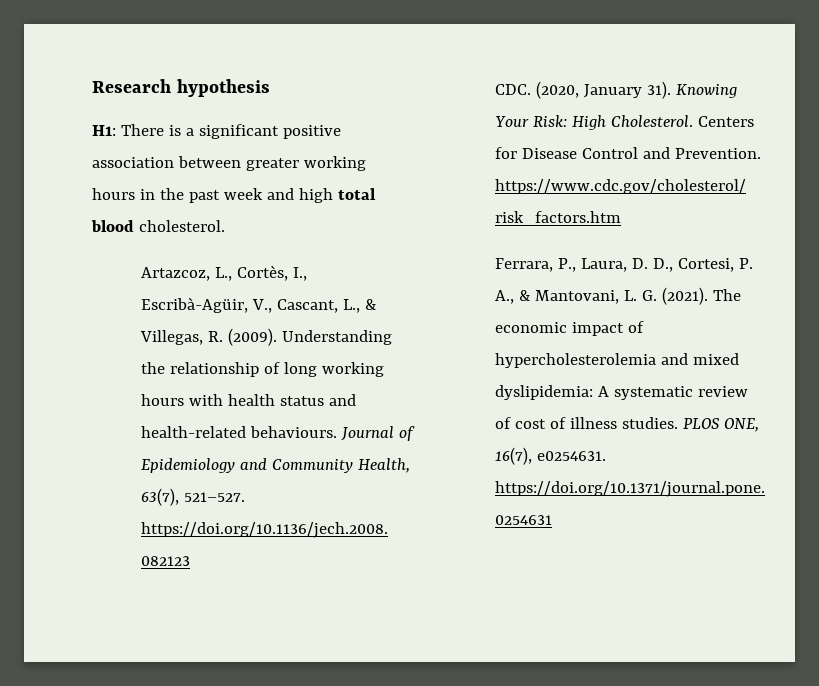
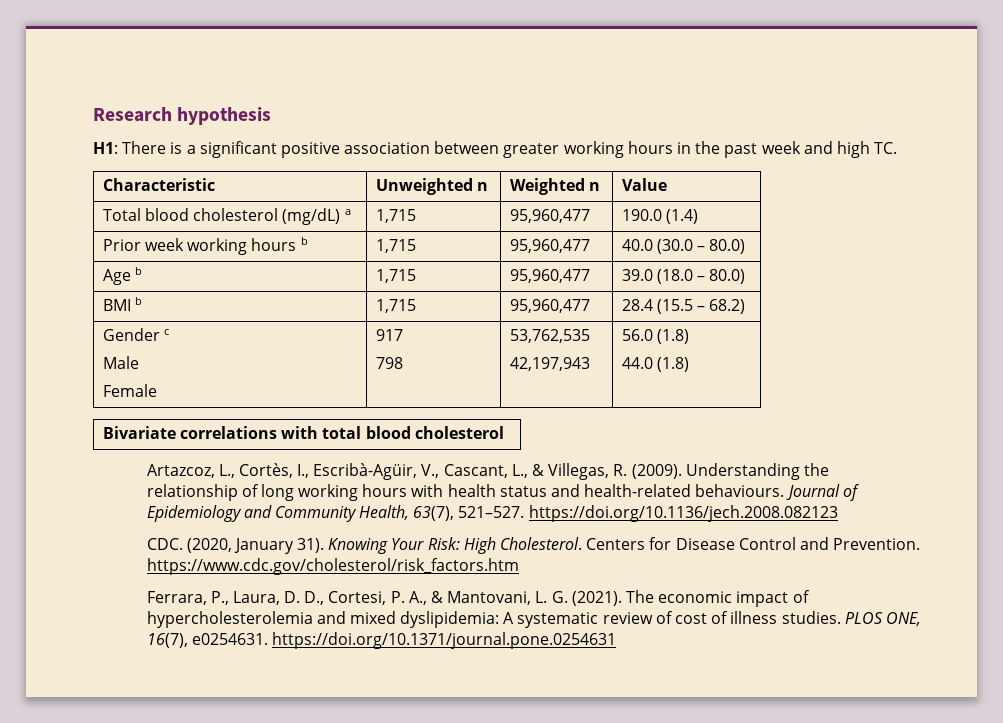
(333, 195) none -> [874,142,898,154] [102,178,215,191] [375,178,488,195] [509,178,600,195] [621,178,667,191] [102,208,351,225] [375,209,416,223] [509,209,590,223] [621,209,698,224] [102,237,308,255] [375,239,416,253] [509,239,590,253] [621,239,746,254] [102,267,142,285] [375,269,416,283] [509,269,590,283] [621,269,746,284] [102,297,142,311] [375,299,416,313] [509,299,590,313] [621,299,746,314] [102,328,169,341] [102,356,139,369] [102,384,157,397] [375,329,403,341] [375,357,403,369] [509,329,590,343] [509,357,590,371] [621,329,689,344] [621,357,689,372] [102,426,319,439] TC. // Characteristic | Unweighted n | Weighted n | Value // Total blood cholesterol (mg/dL) a | 1,715 | 95,960,477 | 190.0 (1.4) // Prior week working hours b | 1,715 | 95,960,477 | 40.0 (30.0 – 80.0) // Age b | 1,715 | 95,960,477 | 39.0 (18.0 – 80.0) // BMI b | 1,715 | 95,960,477 | 28.4 (15.5 – 68.2) // Gender c // Male // Female | 917 // 798 | 53,762,535 // 42,197,943 | 56.0 (1.8) // 44.0 (1.8) // Bivariate correlations with
[138,220,225,232] cholesterol. -> [414,426,504,439] cholesterol

